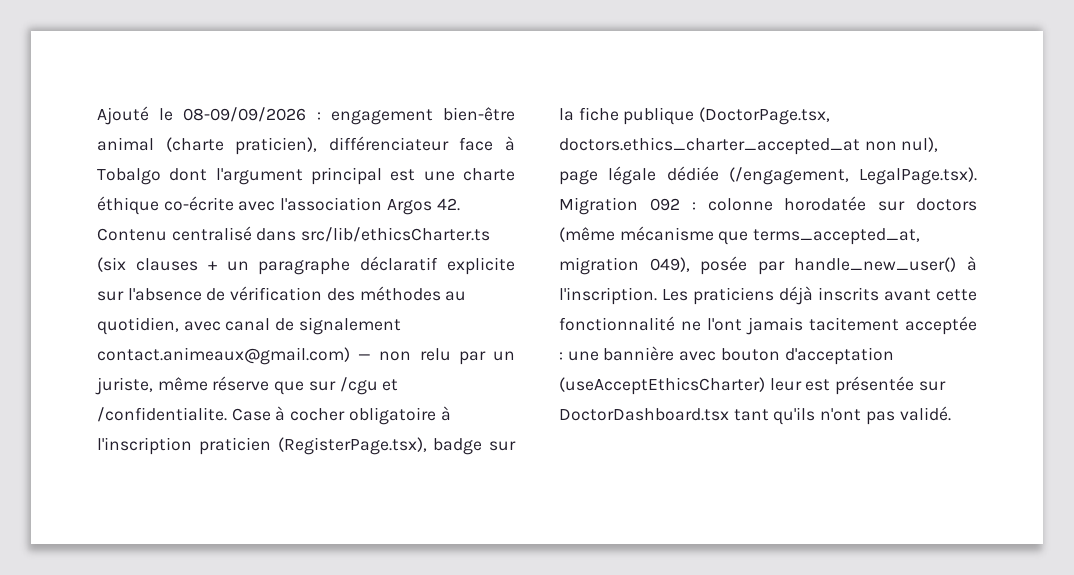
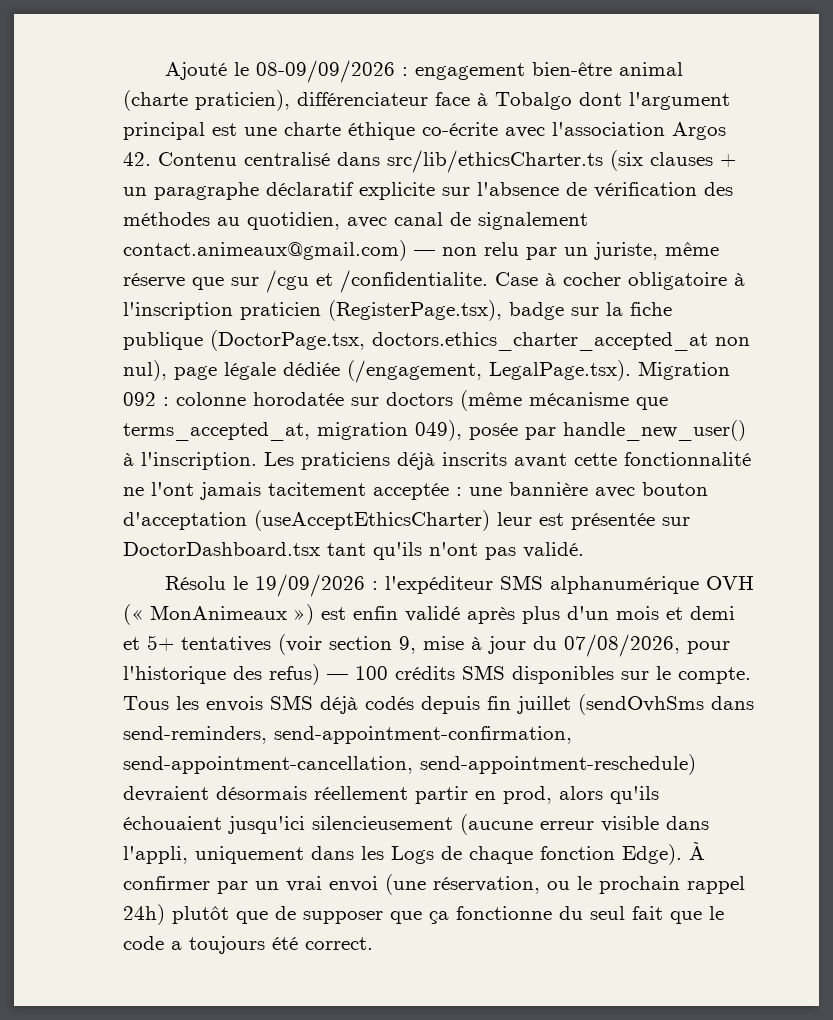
(951, 413) none -> [164,574,754,597] [123,604,735,625] [123,634,730,657] [123,664,751,685] [123,694,754,715] [123,726,572,744] [123,754,696,775] [123,786,659,804] [123,814,709,835] [123,842,705,865] [123,874,745,895] [123,904,724,925] [123,936,373,954] // Résolu le 19/09/2026 : l'expéditeur SMS alphanumérique OVH (« MonAnimeaux ») est enfin validé après plus d'un mois et demi et 5+ tentatives (voir section 9, mise à jour du 07/08/2026, pour l'historique des refus) — 100 crédits SMS disponibles sur le compte. Tous les envois SMS déjà codés depuis fin juillet (sendOvhSms dans send-reminders, send-appointment-confirmation, send-appointment-cancellation, send-appointment-reschedule) devraient désormais réellement partir en prod, alors qu'ils échouaient jusqu'ici silencieusement (aucune erreur visible dans l'appli, uniquement dans les Logs de chaque fonction Edge). À confirmer par un vrai envoi (une réservation, ou le prochain rappel 24h) plutôt que de supposer que ça fonctionne du seul fait que le code a toujours été correct.

